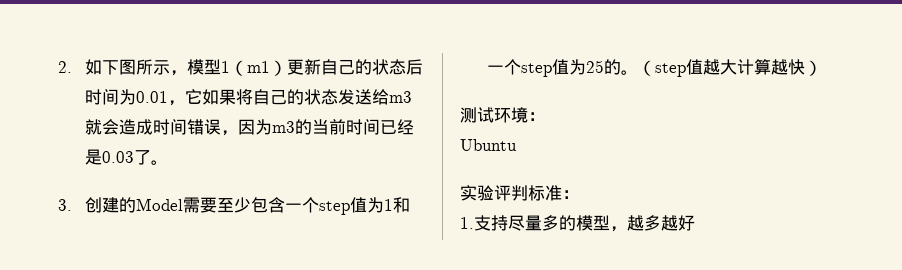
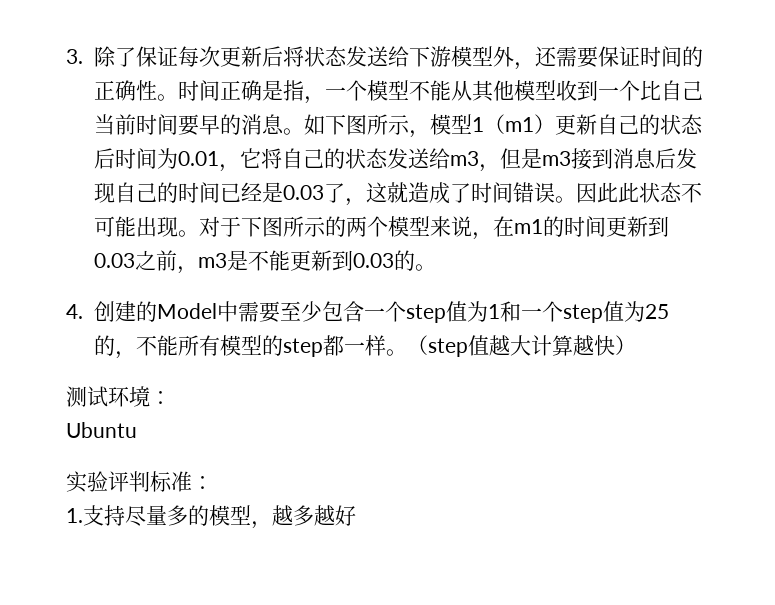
[58,61,72,73] 2. -> [66,46,704,70] [94,80,704,104] [94,114,305,136] 3.除了保证每次更新后将状态发送给下游模型外，还需要保证时间的正确性。时间正确是指，一个模型不能从其他模型收到一个比自己当前时间要早的消息。
[201,89,236,105] 如果 -> (262, 158) none
[84,119,414,136] [84,149,151,165] 就会造成时间错误，因为m3的当前时间已经是0.03了 -> [479,148,698,172] [94,182,703,206] [94,216,670,240] [94,250,416,274] ，但是m3接到消息后发现自己的时间已经是0.03了，这就造成了时间错误。因此此状态不可能出现。对于下图所示的两个模型来说，在m1的时间更新到0.03之前，m3是不能更新到0.03的
[58,199,72,211] 3. -> [66,304,83,319] 4.
(183, 204) none -> [217,301,239,322] 中
(621, 67) none -> [115,335,387,359] ，不能所有模型的step都一样

